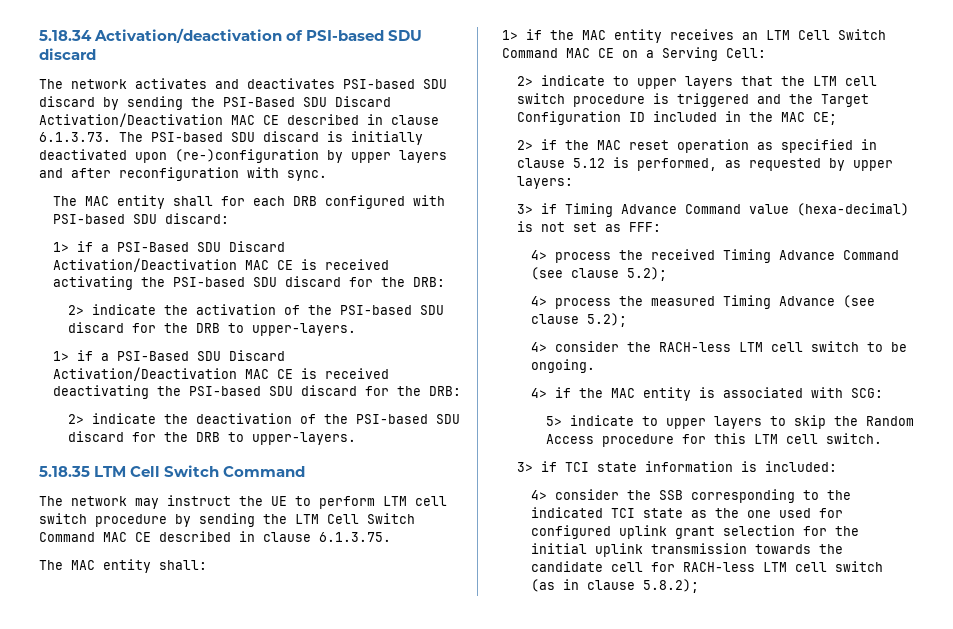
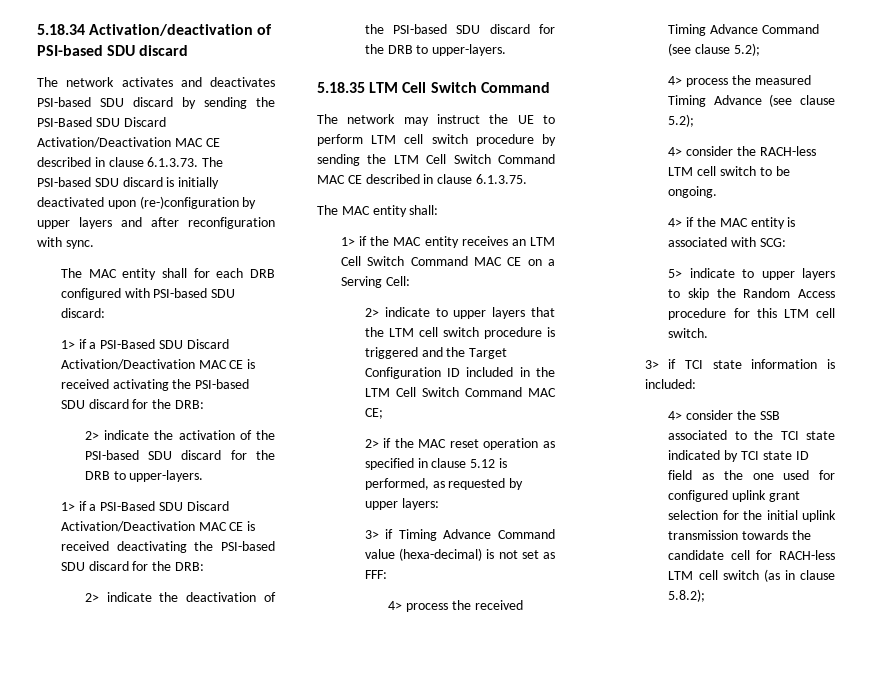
(773, 117) none -> [364,387,522,397] LTM Cell Switch Command
[691,489,796,503] corresponding -> [668,430,728,440] associated
[531,507,684,518] indicated TCI state -> [780,431,835,440] [668,450,809,462] [668,470,693,480] TCI state indicated by TCI state ID field

